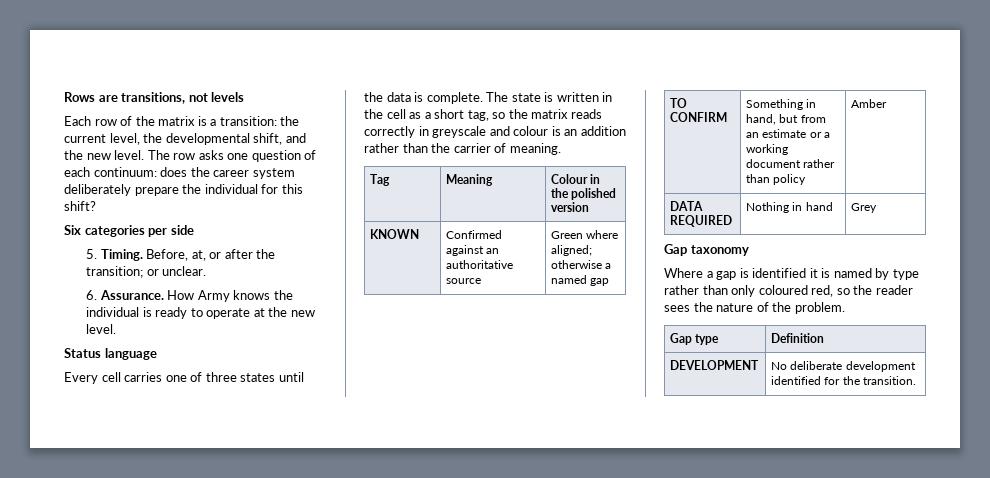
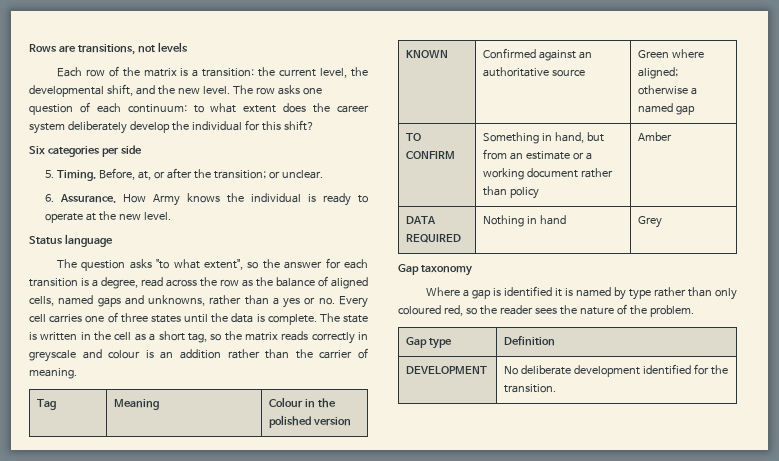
(157, 172) none -> [193,103,277,113] to what extent
[134,187,179,196] prepare -> [129,121,170,133] develop
(157, 354) none -> [56,258,368,271] [29,276,368,289] [29,295,335,308] The question asks "to what extent", so the answer for each transition is a degree, read across the row as the balance of aligned cells, named gaps and unknowns, rather than a yes or no.

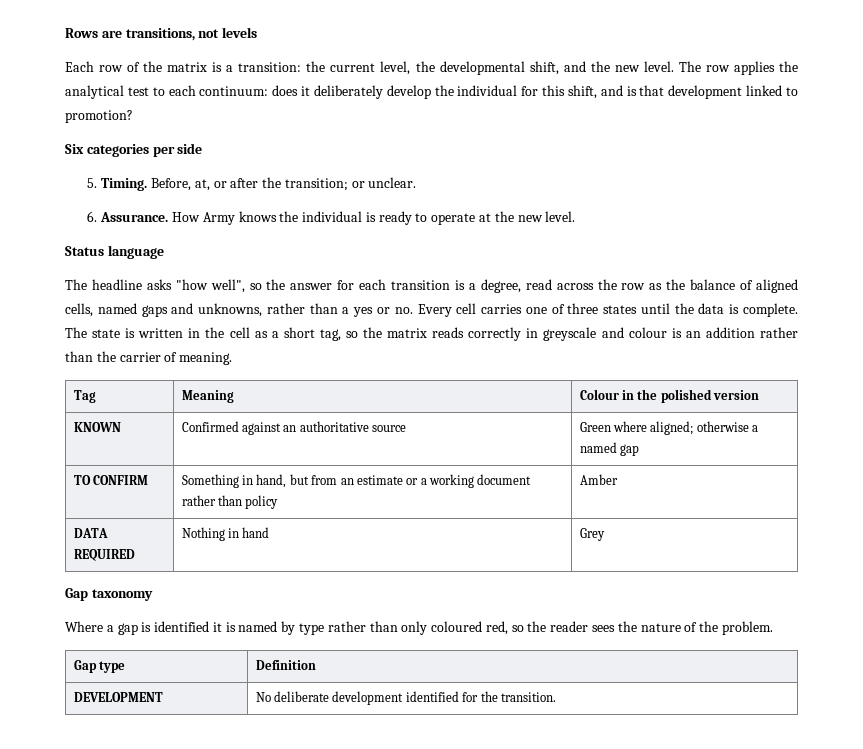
[277,85,322,95] [29,102,369,115] [29,123,65,134] asks one question of each continuum: to what extent does the career system -> [733,61,798,75] [65,85,311,99] applies the analytical test to each continuum: does it
[283,120,314,131] shift? -> [567,85,799,99] [65,110,133,123] shift, and is that development linked to promotion?
[81,259,243,271] question asks "to what extent", -> [91,279,245,293] headline asks "how well",

